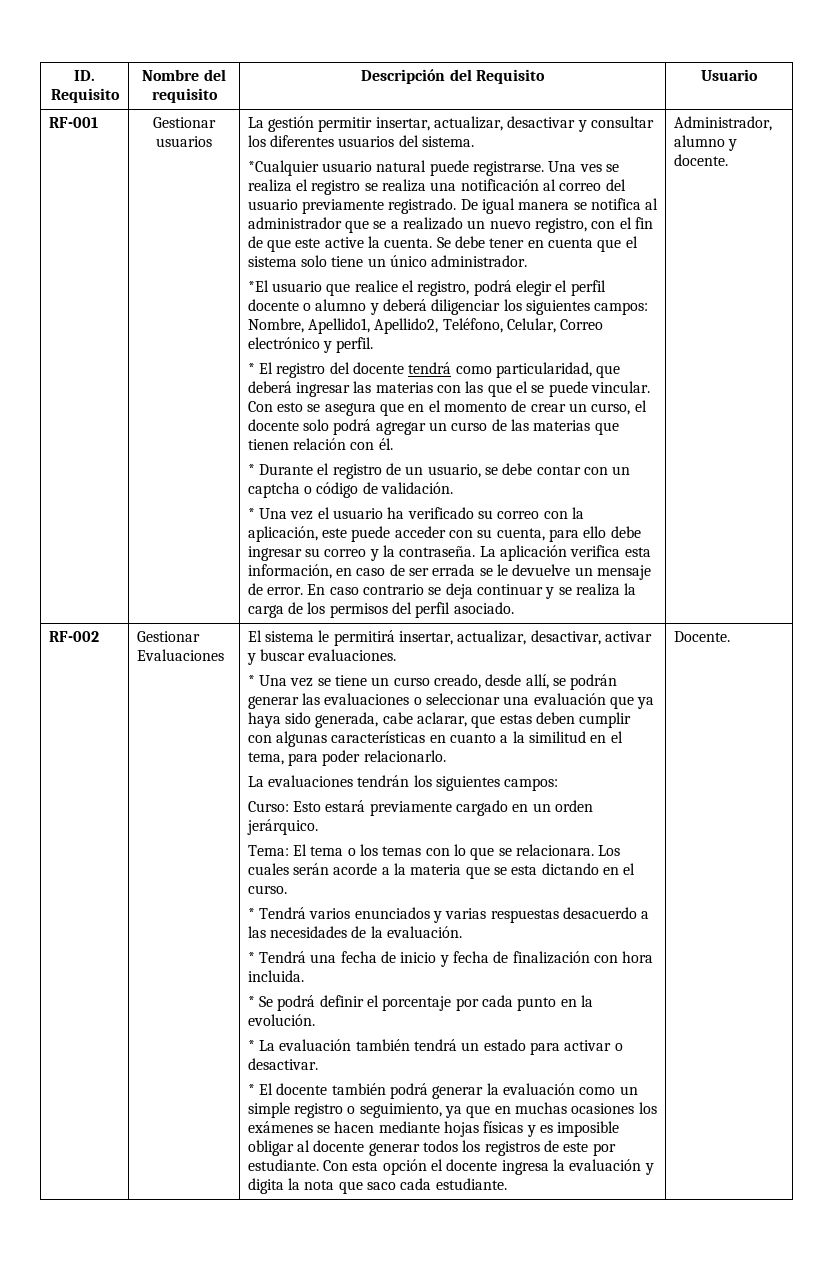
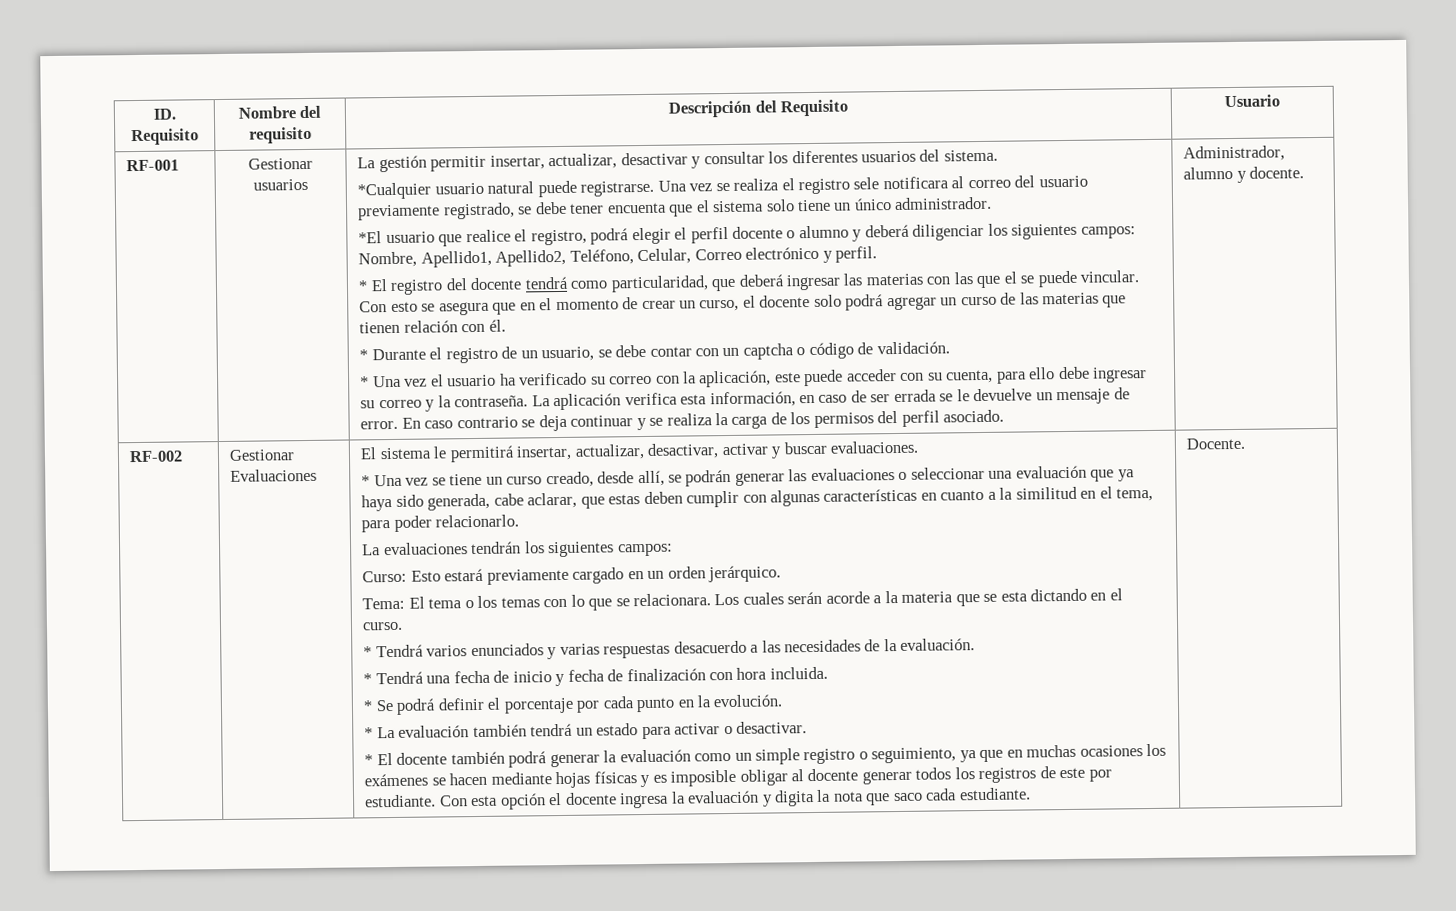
[579,164,602,172] ves -> [689,183,713,192] vez
[364,179,539,192] se realiza una notificación -> [853,176,949,190] sele notificara
[388,198,659,214] [247,217,653,233] [247,236,593,252] registrado. De igual manera se notifica al administrador que se a realizado un nuevo registro, con el fin de que este active la cuenta. Se debe tener en cuenta -> [442,201,667,220] registrado, se debe tener encuenta

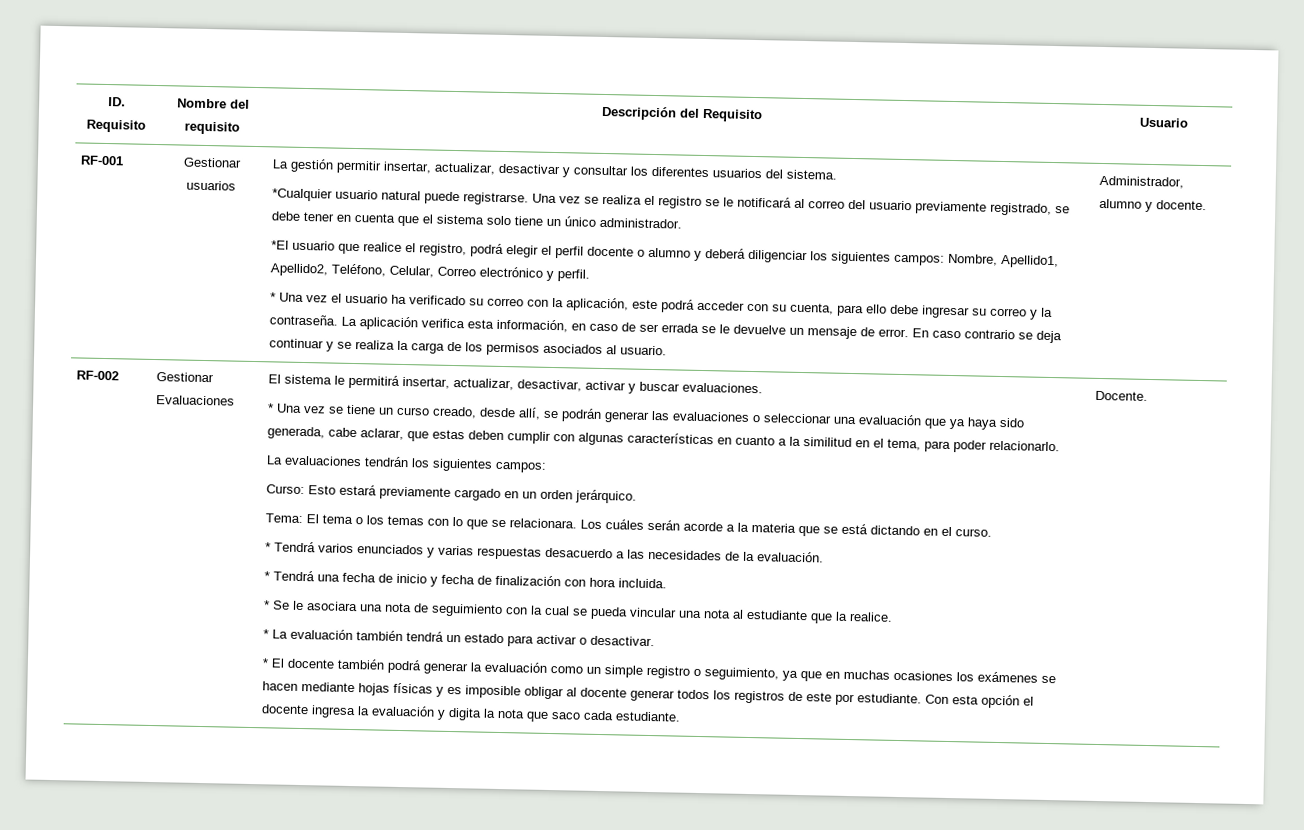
[853,176,949,190] sele notificara -> [705,196,793,208] se le notificará
[606,202,667,214] encuenta -> [336,212,396,223] en cuenta
[358,270,1140,295] [359,292,1127,316] [359,319,506,334] [359,341,950,364] // * El registro del docente tendrá como particularidad, que deberá ingresar las materias con las que el se puede vincular. Con esto se asegura que en el momento de crear un curso, el docente solo podrá agregar un curso de las materias que tienen relación con él. // * Durante el registro de un usuario, se debe contar con un captcha o código de validación. -> (591, 275) none
[803,369,844,387] puede -> [661,299,696,313] podrá
[877,409,1005,427] del perfil asociado. -> [543,343,668,356] asociados al usuario.
[742,592,784,605] cuales -> [605,519,645,530] cuáles
[1000,591,1028,602] esta -> [841,523,869,535] está
[396,694,783,715] podrá definir el porcentaje por cada punto en la evolución. -> [293,600,894,624] le asociara una nota de seguimiento con la cual se pueda vincular una nota al estudiante que la realice.

